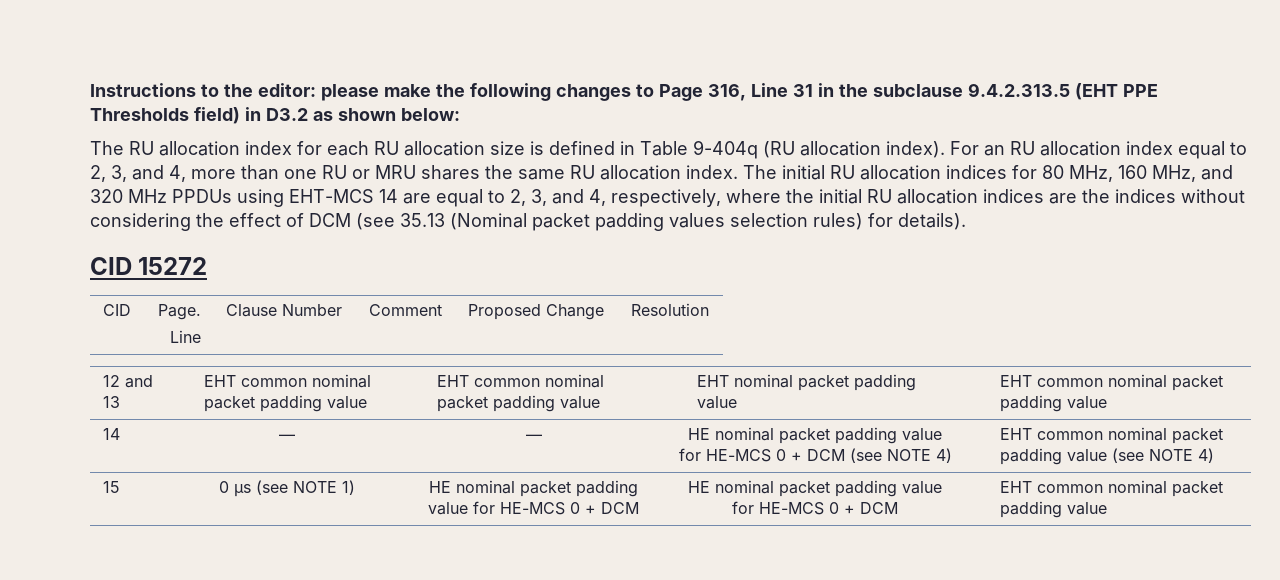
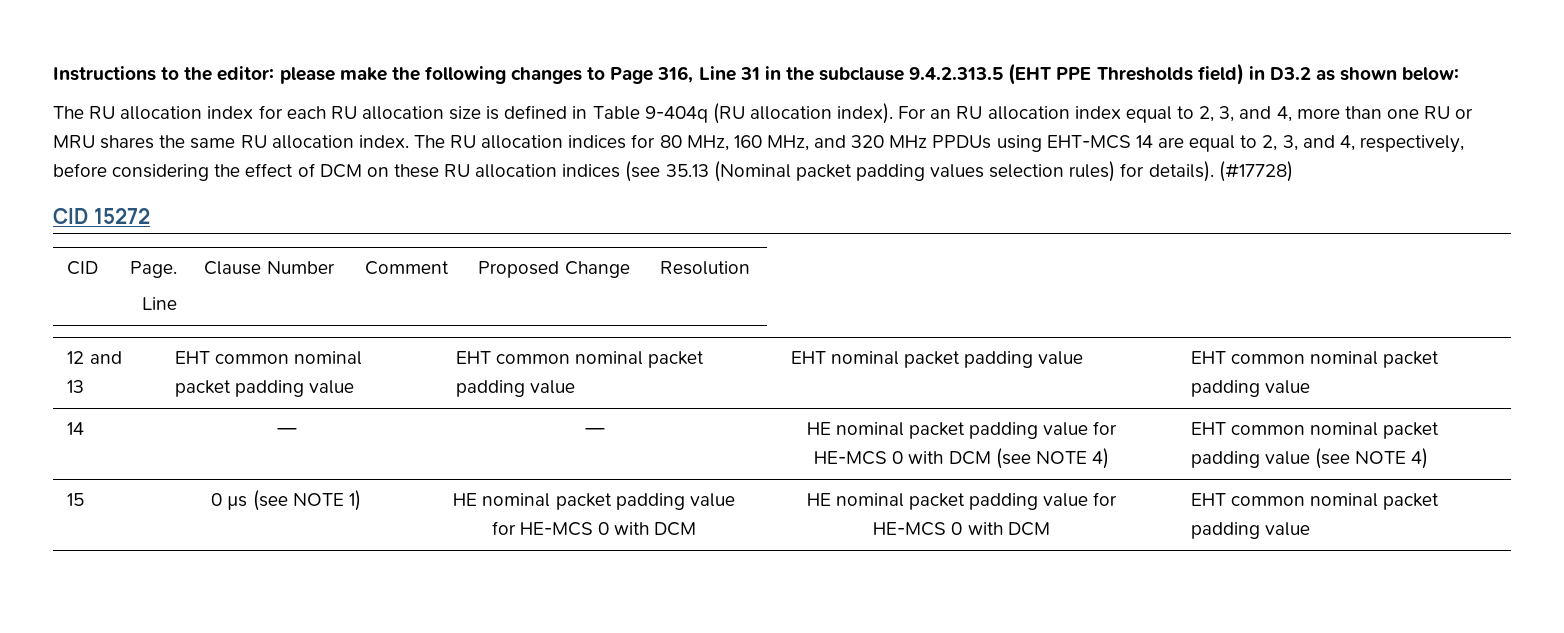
[782,165,825,180] initial -> (445, 141) none
[726,189,1245,204] where the initial RU allocation indices are the indices without -> [53,163,107,177] before
(351, 220) none -> [366,164,621,178] on these RU allocation indices
(966, 221) none -> [1218,161,1293,182] (#17728)
[790,452,802,461] + -> [908,451,944,464] with
[585,505,596,514] + -> [614,522,650,535] with
[844,505,855,514] + -> [967,522,1003,535] with

